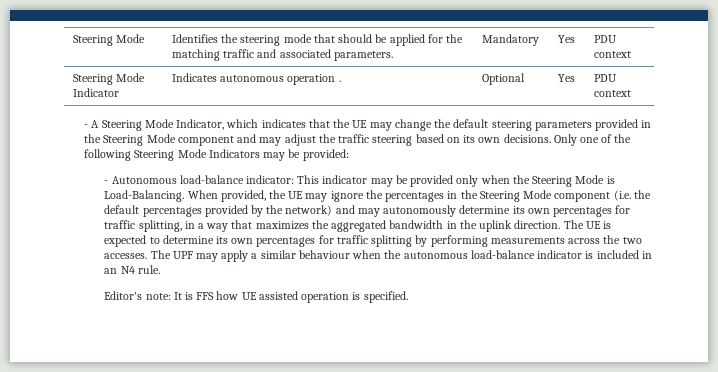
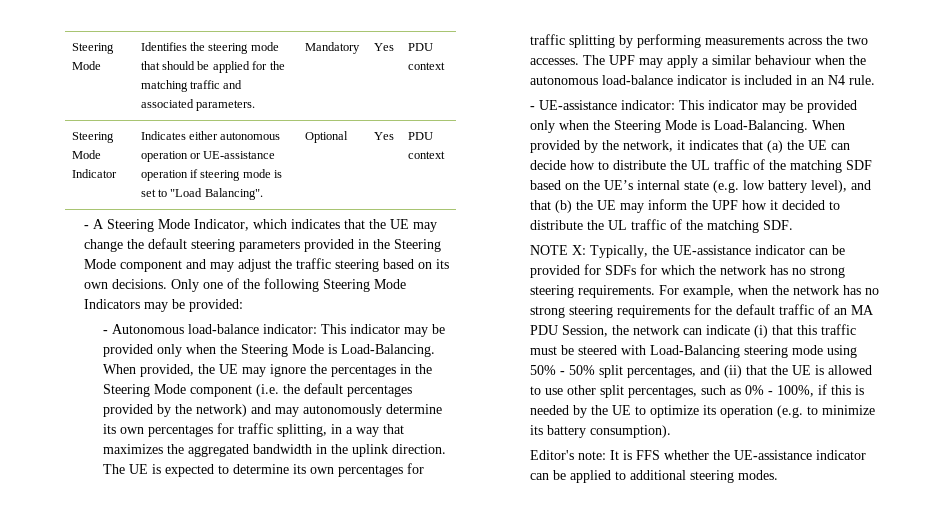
(217, 77) none -> [189,131,219,140] either
[338,80,341,82] . -> [190,151,276,159] [140,169,283,181] [140,188,263,200] or UE-assistance operation if steering mode is set to "Load Balancing".
(160, 269) none -> [529,100,857,113] [529,120,845,133] [529,140,850,153] [529,159,872,173] [529,180,871,193] [529,199,840,213] [529,219,793,233] [529,245,845,258] [529,264,845,278] [529,285,879,298] [529,304,874,318] [529,324,856,338] [529,345,857,358] [529,365,872,378] [529,384,864,398] [529,405,875,418] [529,425,671,438] // - UE-assistance indicator: This indicator may be provided only when the Steering Mode is Load-Balancing. When provided by the network, it indicates that (a) the UE can decide how to distribute the UL traffic of the matching SDF based on the UE’s internal state (e.g. low battery level), and that (b) the UE may inform the UPF how it decided to distribute the UL traffic of the matching SDF. // NOTE X: Typically, the UE-assistance indicator can be provided for SDFs for which the network has no strong steering requirements. For example, when the network has no strong steering requirements for the default traffic of an MA PDU Session, the network can indicate (i) that this traffic must be steered with Load-Balancing steering mode using 50% - 50% split percentages, and (ii) that the UE is allowed to use other split percentages, such as 0% - 100%, if this is needed by the UE to optimize its operation (e.g. to minimize its battery consumption).
[216,291,408,303] how UE assisted operation is specified. -> [663,450,866,460] [529,470,778,483] whether the UE-assistance indicator can be applied to additional steering modes.

